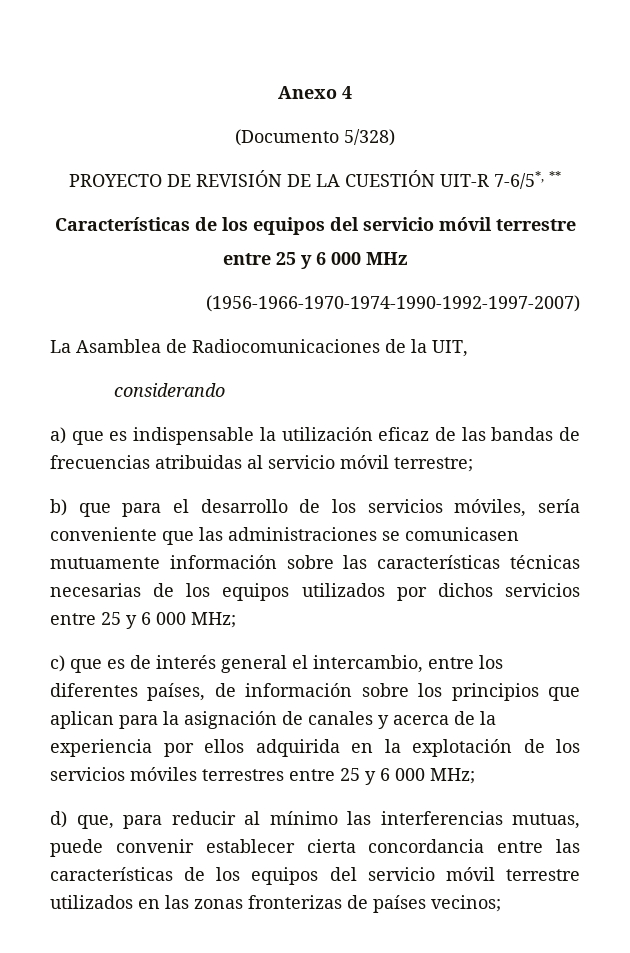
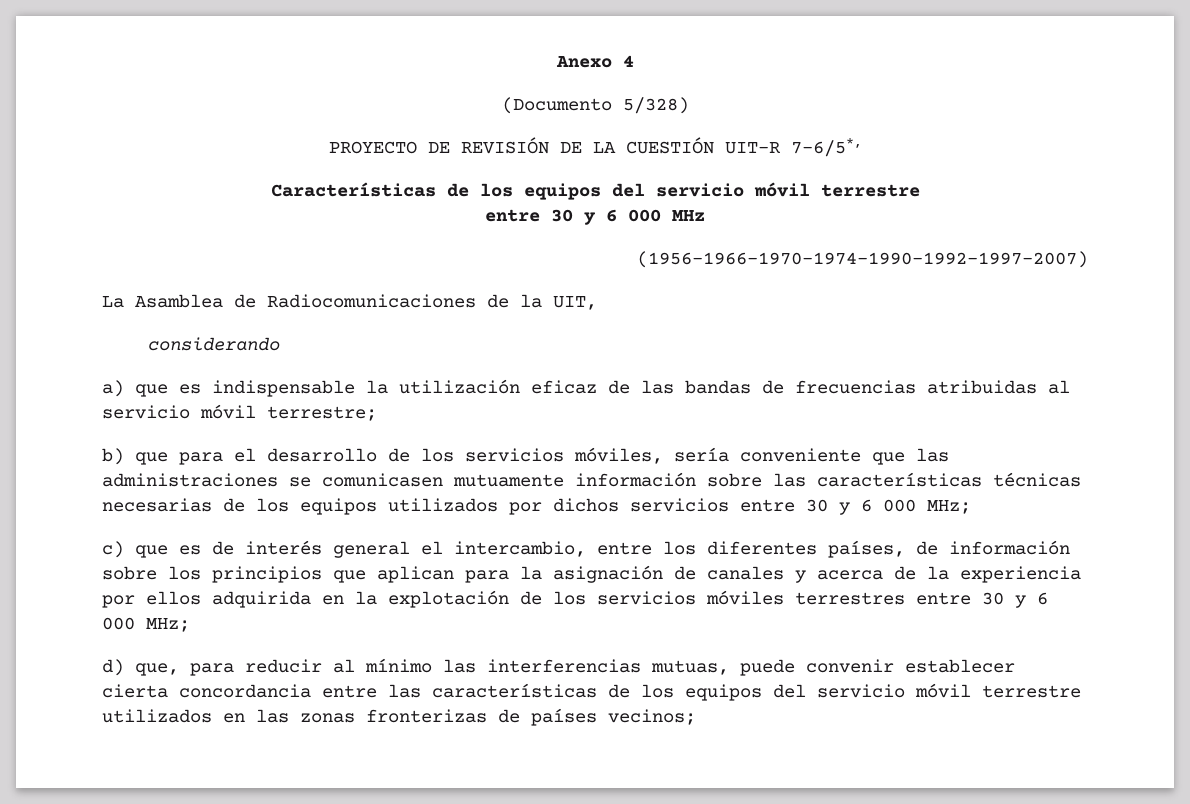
[549,171,561,181] ** -> (862, 147) none
[275,252,296,265] 25 -> [551,209,573,222] 30
[101,612,121,625] 25 -> [806,499,828,512] 30
[340,768,360,781] 25 -> [982,592,1004,605] 30

